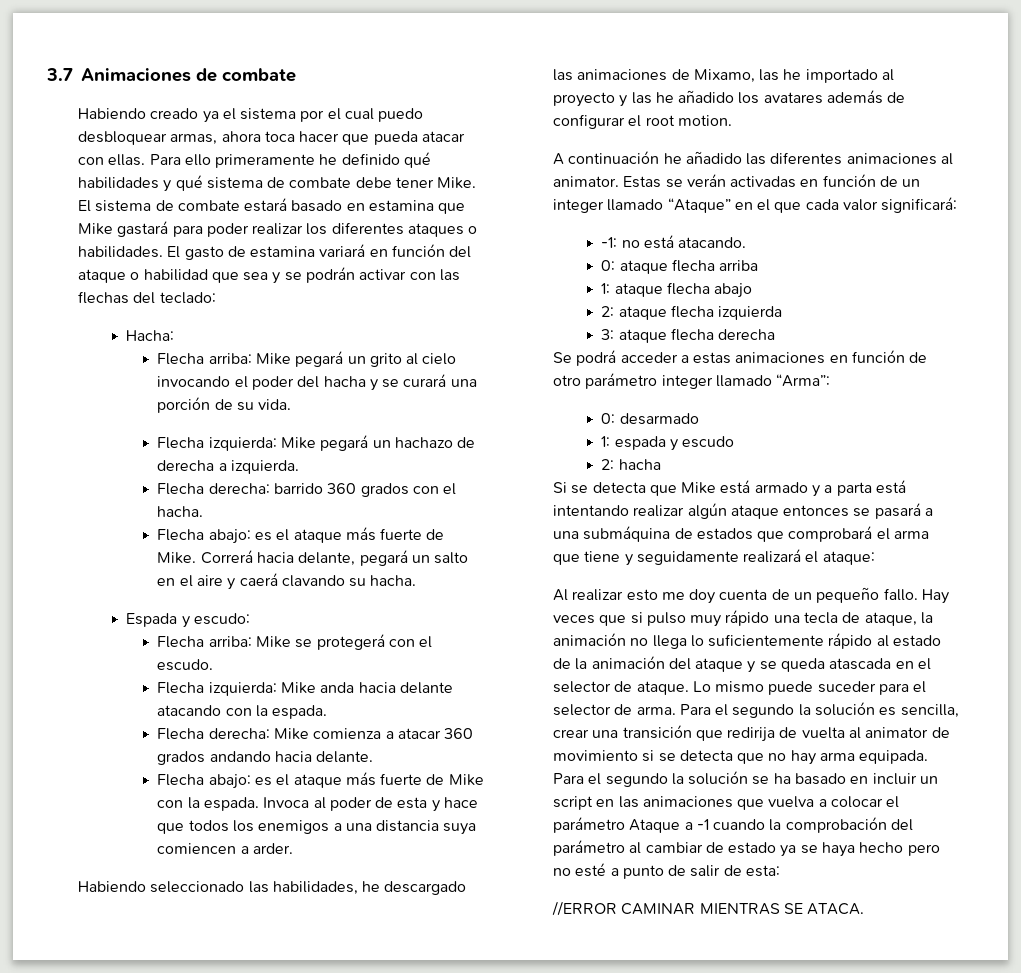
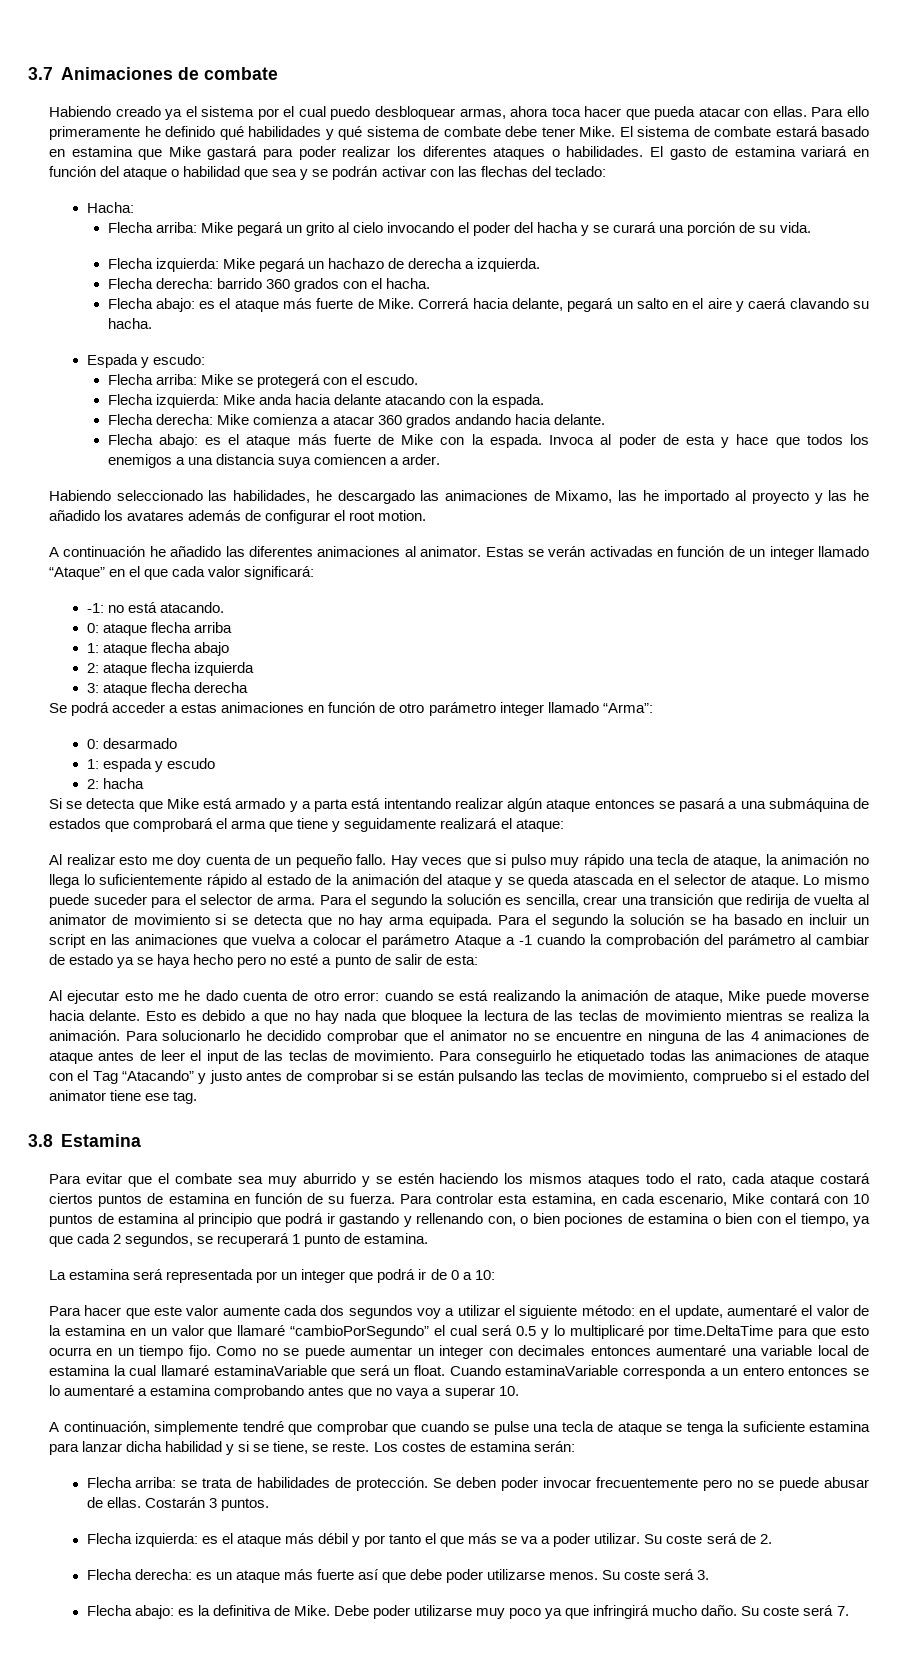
[551,901,865,916] //ERROR CAMINAR MIENTRAS SE ATACA. -> [49,990,869,1004] [49,1010,870,1024] [49,1030,869,1044] [49,1050,870,1064] [49,1070,869,1084] [49,1090,198,1104] [28,1134,141,1147] [49,1173,871,1187] [49,1193,869,1207] [49,1213,870,1227] [49,1233,429,1247] [49,1269,495,1283] [49,1305,869,1319] [49,1325,870,1339] [49,1345,870,1359] [49,1365,869,1379] [49,1385,519,1399] [49,1421,870,1435] [49,1441,575,1455] [86,1477,869,1491] [86,1497,269,1511] [86,1533,772,1547] [86,1569,710,1583] [86,1605,849,1619] Al ejecutar esto me he dado cuenta de otro error: cuando se está realizando la animación de ataque, Mike puede moverse hacia delante. Esto es debido a que no hay nada que bloquee la lectura de las teclas de movimiento mientras se realiza la animación. Para solucionarlo he decidido comprobar que el animator no se encuentre en ninguna de las 4 animaciones de ataque antes de leer el input de las teclas de movimiento. Para conseguirlo he etiquetado todas las animaciones de ataque con el Tag “Atacando” y justo antes de comprobar si se están pulsando las teclas de movimiento, compruebo si el estado del animator tiene ese tag. // 3.8 Estamina // Para evitar que el combate sea muy aburrido y se estén haciendo los mismos ataques todo el rato, cada ataque costará ciertos puntos de estamina en función de su fuerza. Para controlar esta estamina, en cada escenario, Mike contará con 10 puntos de estamina al principio que podrá ir gastando y rellenando con, o bien pociones de estamina o bien con el tiempo, ya que cada 2 segundos, se recuperará 1 punto de estamina. // La estamina será representada por un integer que podrá ir de 0 a 10: // Para hacer que este valor aumente cada dos segundos voy a utilizar el siguiente método: en el update, aumentaré el valor de la estamina en un valor que llamaré “cambioPorSegundo” el cual será 0.5 y lo multiplicaré por time.DeltaTime para que esto ocurra en un tiempo fijo. Como no se puede aumentar un integer con decimales entonces aumentaré una variable local de estamina la cual llamaré estaminaVariable que será un float. Cuando estaminaVariable corresponda a un entero entonces se lo aumentaré a estamina comprobando antes que no vaya a superar 10. // A continuación, simplemente tendré que comprobar que cuando se pulse una tecla de ataque se tenga la suficiente estamina para lanzar dicha habilidad y si se tiene, se reste. Los costes de estamina serán: // Flecha arriba: se trata de habilidades de protección. Se deben poder invocar frecuentemente pero no se puede abusar de ellas. Costarán 3 puntos. // Flecha izquierda: es el ataque más débil y por tanto el que más se va a poder utilizar. Su coste será de 2. // Flecha derecha: es un ataque más fuerte así que debe poder utilizarse menos. Su coste será 3. // Flecha abajo: es la definitiva de Mike. Debe poder utilizarse muy poco ya que infringirá mucho daño. Su coste será 7.

